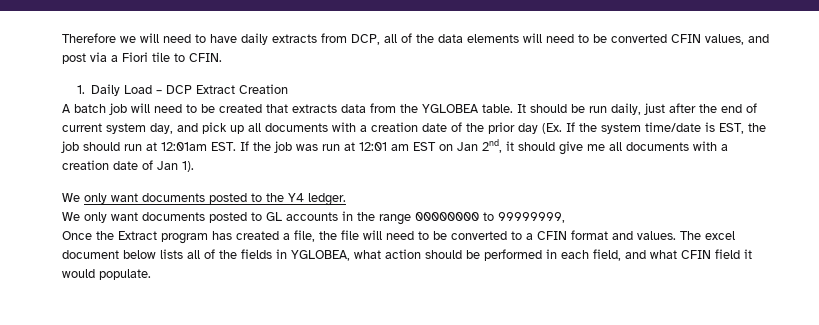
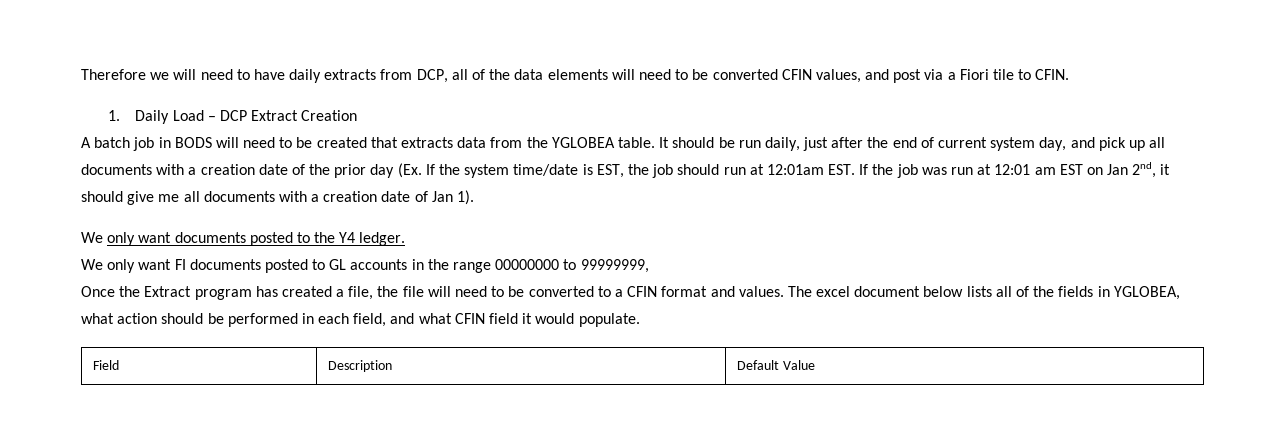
(127, 109) none -> [158,137,212,148] in BODS
(138, 216) none -> [174,259,186,270] FI
(151, 274) none -> [93,360,120,370] [328,360,393,372] [737,360,816,370] // Field | Description | Default Value

